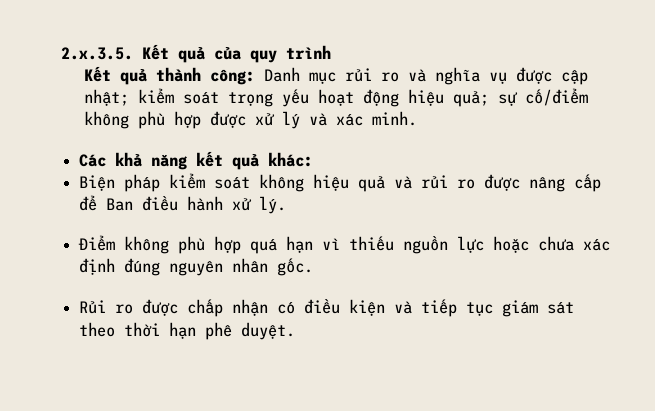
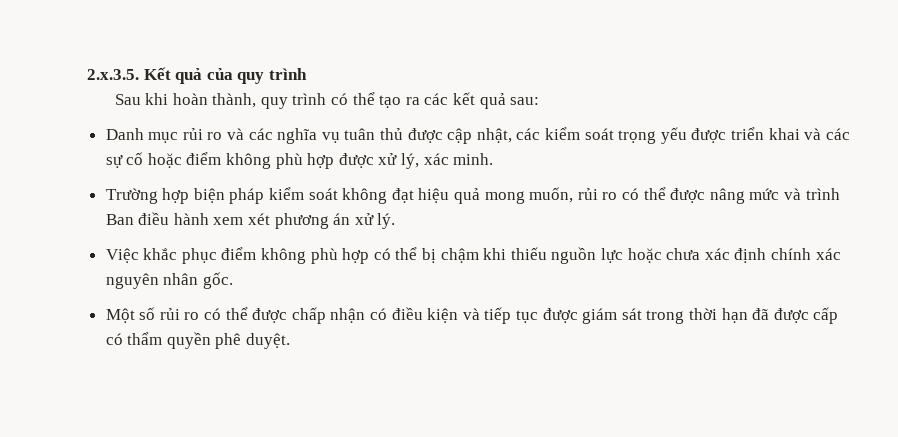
[84,66,256,85] Kết quả thành công: -> [114,92,540,109] Sau khi hoàn thành, quy trình có thể tạo ra các kết quả sau: //
(427, 75) none -> [248,128,273,140] các
[516,67,589,85] [84,88,589,107] được cập nhật; kiểm soát trọng yếu hoạt động hiệu quả; sự cố/điểm -> [344,127,850,144] [105,152,222,168] tuân thủ được cập nhật, các kiểm soát trọng yếu được triển khai và các sự cố hoặc điểm
[282,111,328,129] lý và -> [401,153,420,169] lý,
[79,151,314,170] [79,175,116,191] Các khả năng kết quả khác: // Biện -> [105,188,225,204] Trường hợp biện
(305, 183) none -> [391,188,414,203] đạt
[394,174,602,192] [79,195,287,214] [78,235,341,254] và rủi ro được nâng cấp để Ban điều hành xử lý. // Điểm không phù hợp quá hạn vì -> [484,187,840,204] [105,212,396,229] [105,247,507,264] mong muốn, rủi ro có thể được nâng mức và trình Ban điều hành xem xét phương án xử lý. // Việc khắc phục điểm không phù hợp có thể bị chậm khi
[124,258,161,276] đúng -> [770,248,841,260] chính xác
[79,300,134,314] Rủi ro -> [105,307,248,323] Một số rủi ro có thể
(494, 309) none -> [542,308,578,323] được
[79,322,116,337] theo -> [646,310,685,324] trong
(197, 330) none -> [752,307,839,324] [105,332,211,349] đã được cấp có thẩm quyền

